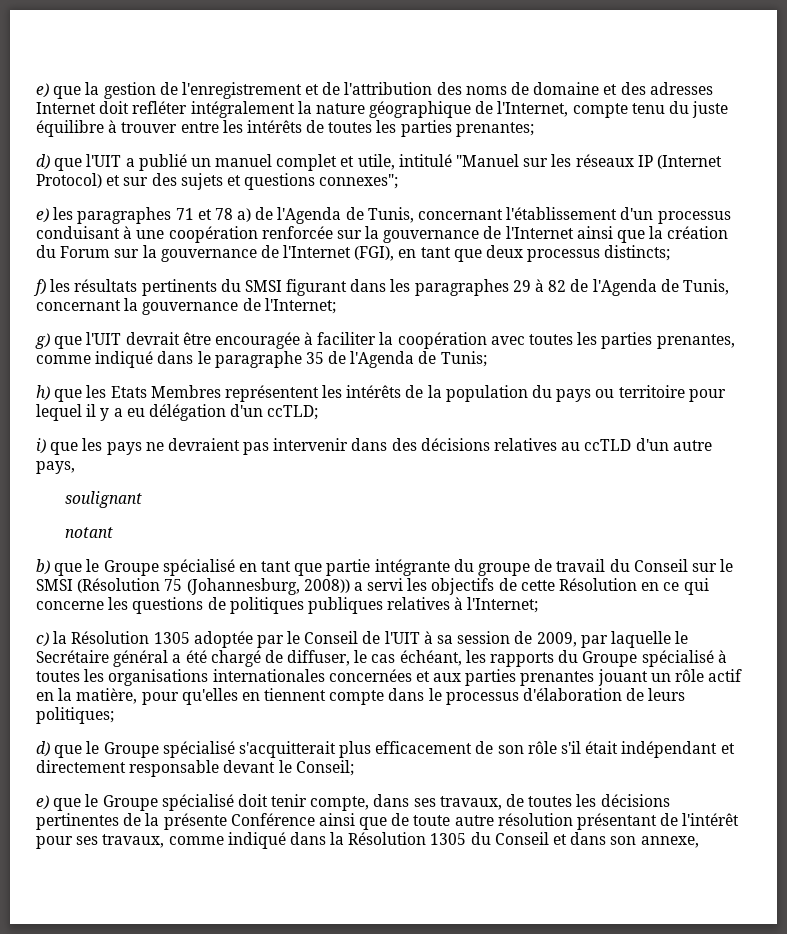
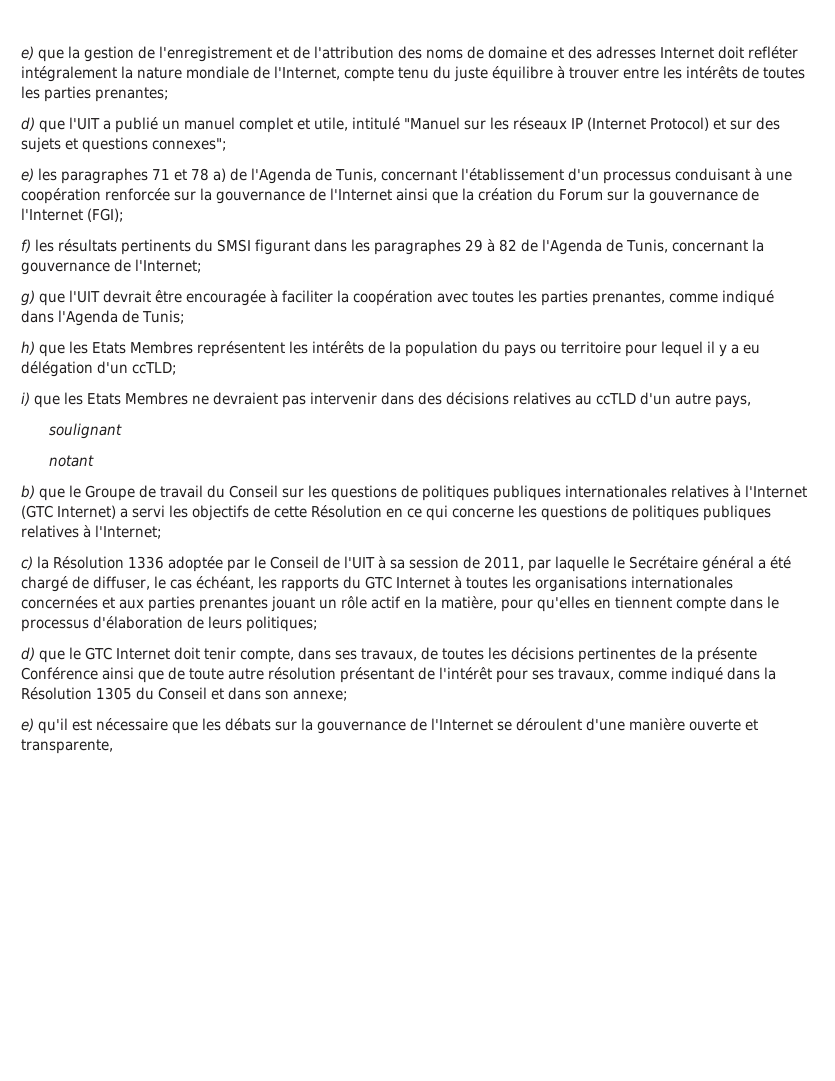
[369,101,472,118] géographique -> [186,66,249,79] mondiale
[354,245,671,262] (FGI), en tant que deux processus distincts; -> [87,208,124,222] (FGI);
[197,351,347,368] le paragraphe 35 de -> (54, 316) none
[106,442,142,455] pays -> [87,392,188,405] Etats Membres
[162,559,531,576] spécialisé en tant que partie intégrante du groupe -> (135, 493) none
[720,559,734,572] [36,578,350,595] le SMSI (Résolution 75 (Johannesburg, 2008)) -> [308,485,807,501] [21,505,116,519] les questions de politiques publiques internationales relatives à l'Internet (GTC Internet)
[153,632,190,644] 1305 -> [128,556,164,569] 1336
[536,632,577,647] 2009, -> [484,556,524,570] 2011,
[582,650,714,667] Groupe spécialisé -> [365,576,450,589] GTC Internet
[103,741,735,758] [36,760,354,777] [36,794,234,811] Groupe spécialisé s'acquitterait plus efficacement de son rôle s'il était indépendant et directement responsable devant le Conseil; // e) que le Groupe spécialisé -> [85,647,170,660] GTC Internet
[640,836,699,848] annexe, -> [293,690,348,701] [21,718,758,734] [21,739,113,754] annexe; // e) qu'il est nécessaire que les débats sur la gouvernance de l'Internet se déroulent d'une manière ouverte et transparente,

